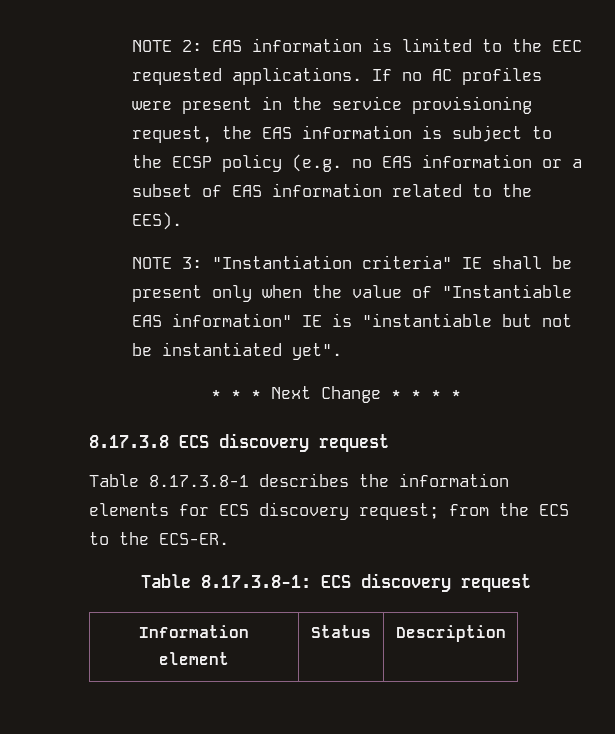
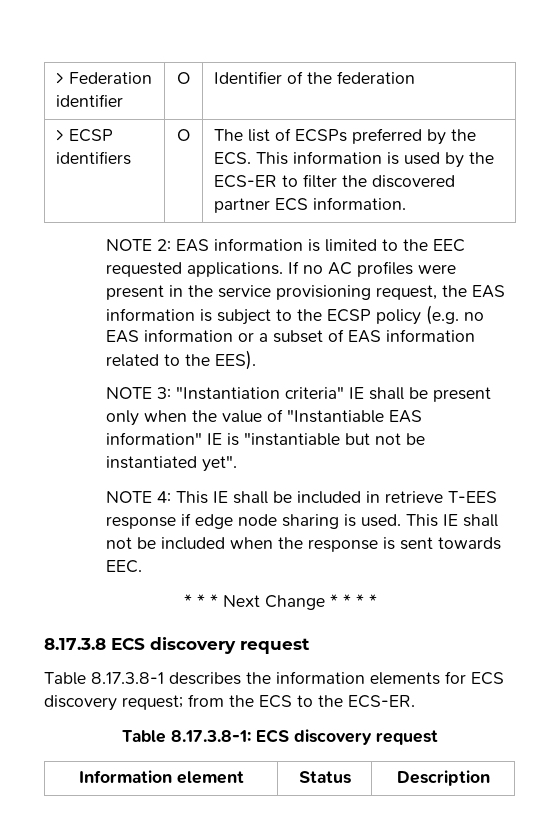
(131, 46) none -> [55,72,152,84] [55,94,123,107] [177,72,190,84] [213,71,415,84] [55,129,113,142] [55,151,131,165] [177,129,190,141] [213,128,476,145] [213,151,494,168] [213,174,455,188] [213,197,406,213] > Federation identifier | O | Identifier of the federation // > ECSP identifiers | O | The list of ECSPs preferred by the ECS. This information is used by the ECS-ER to filter the discovered partner ECS information. //
(342, 351) none -> [106,491,498,504] [106,513,499,529] [106,537,502,552] [106,560,143,573] // NOTE 4: This IE shall be included in retrieve T-EES response if edge node sharing is used. This IE shall not be included when the response is sent towards EEC.

